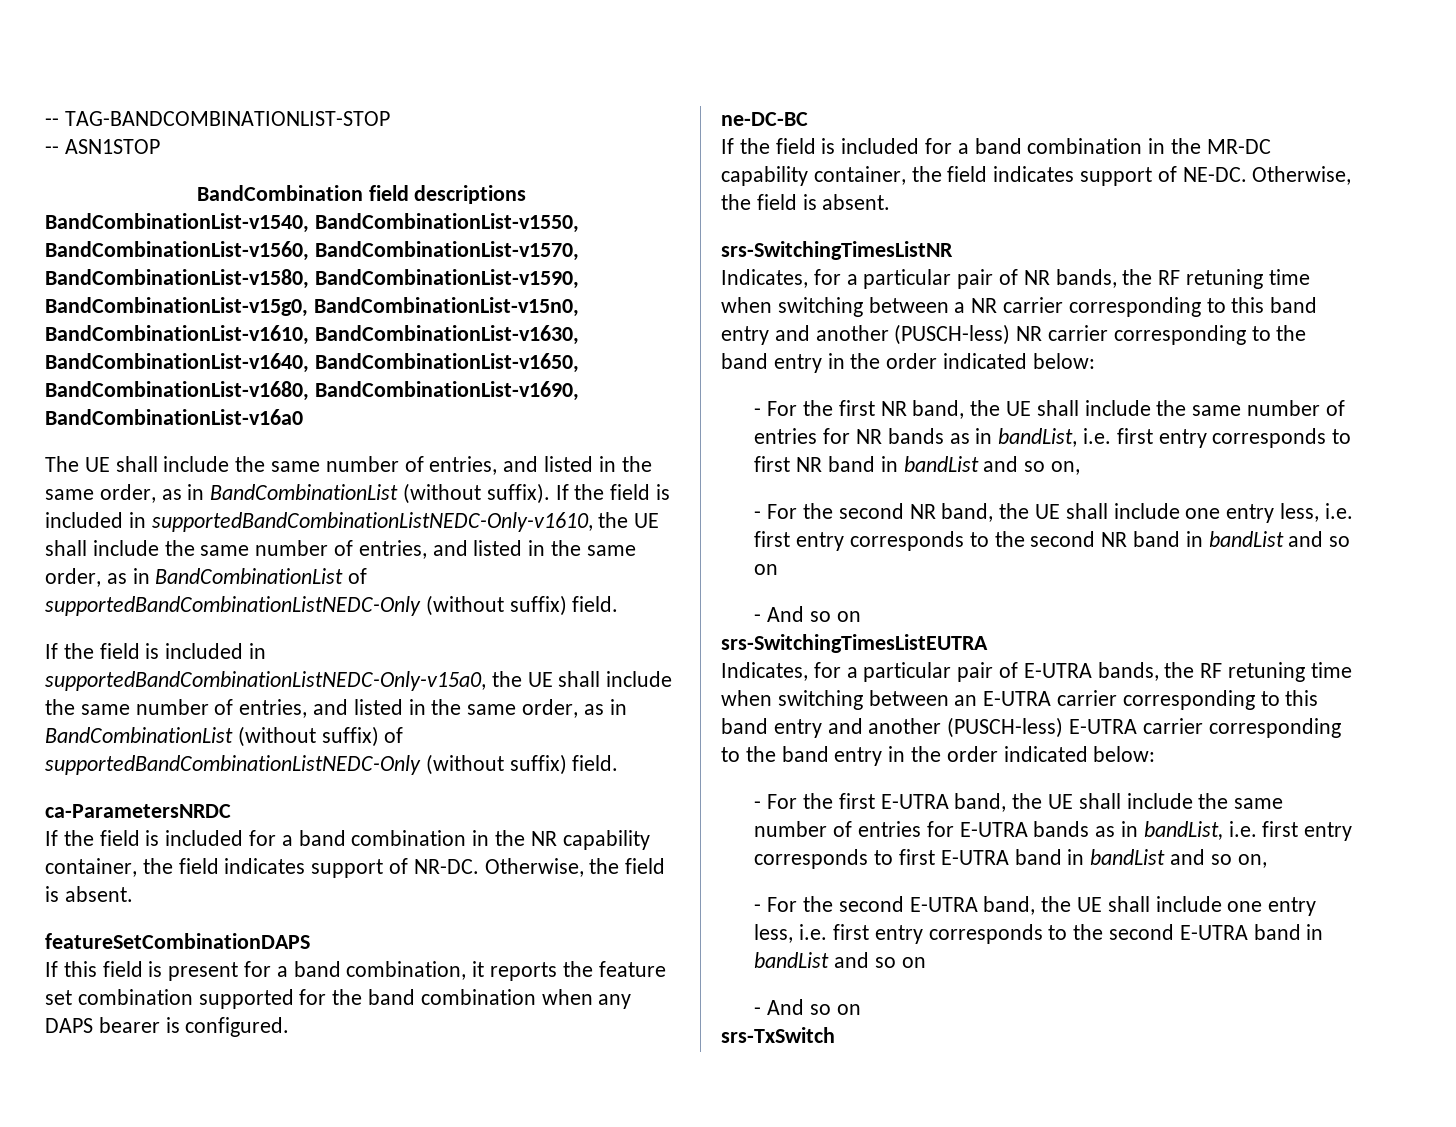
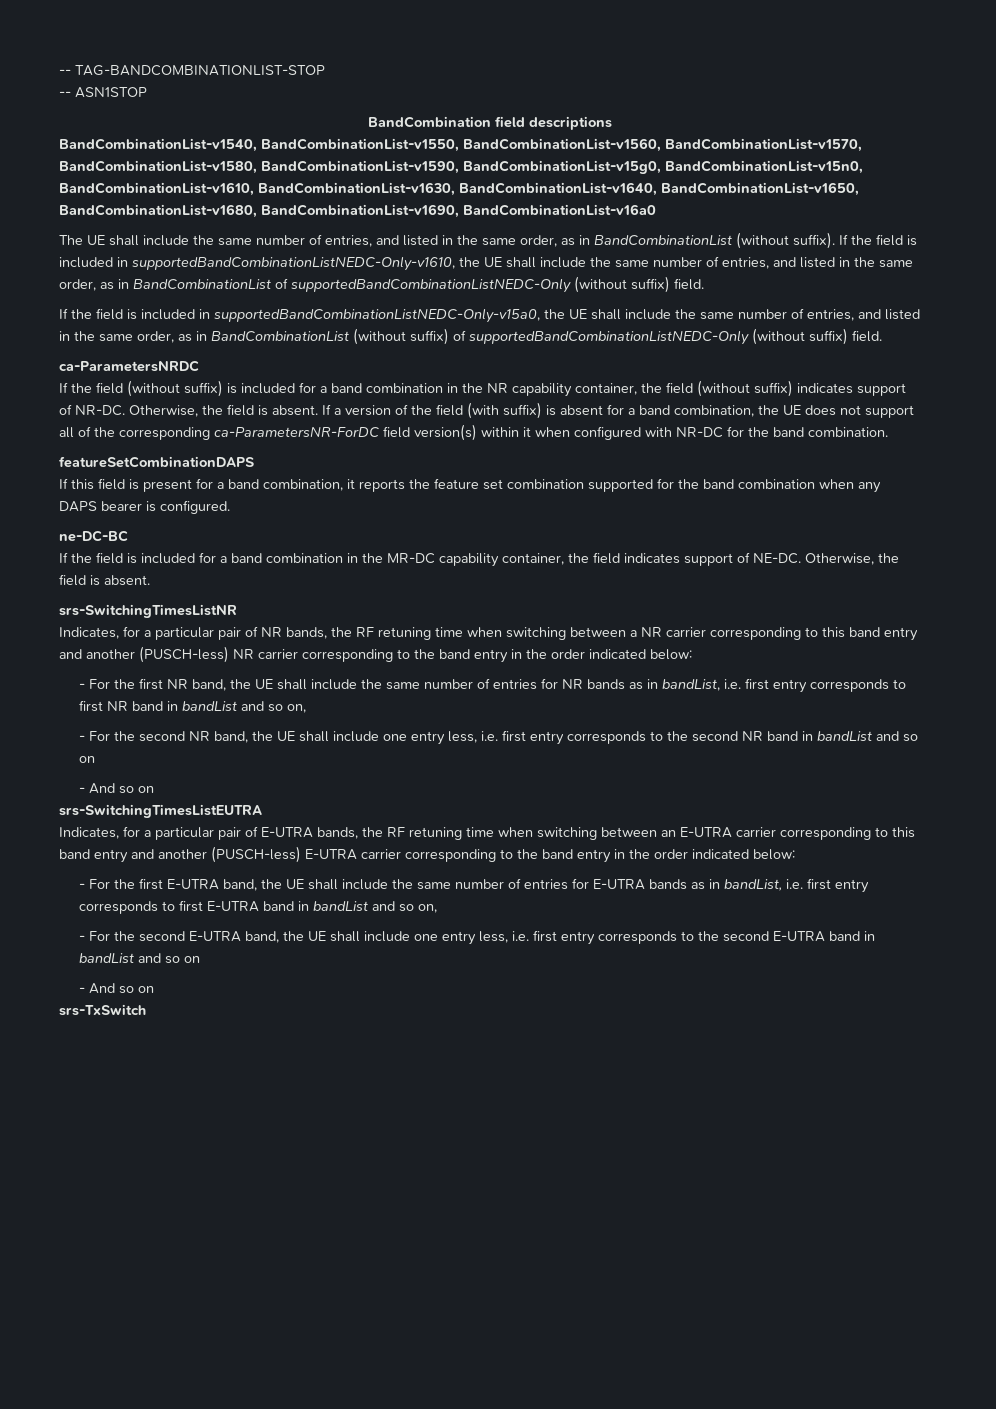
(140, 838) none -> [127,380,223,397] (without suffix)
(219, 866) none -> [697,380,793,397] (without suffix)
(133, 894) none -> [322,402,914,419] [59,424,888,441] If a version of the field (with suffix) is absent for a band combination, the UE does not support all of the corresponding ca-ParametersNR-ForDC field version(s) within it when configured with NR-DC for the band combination.

